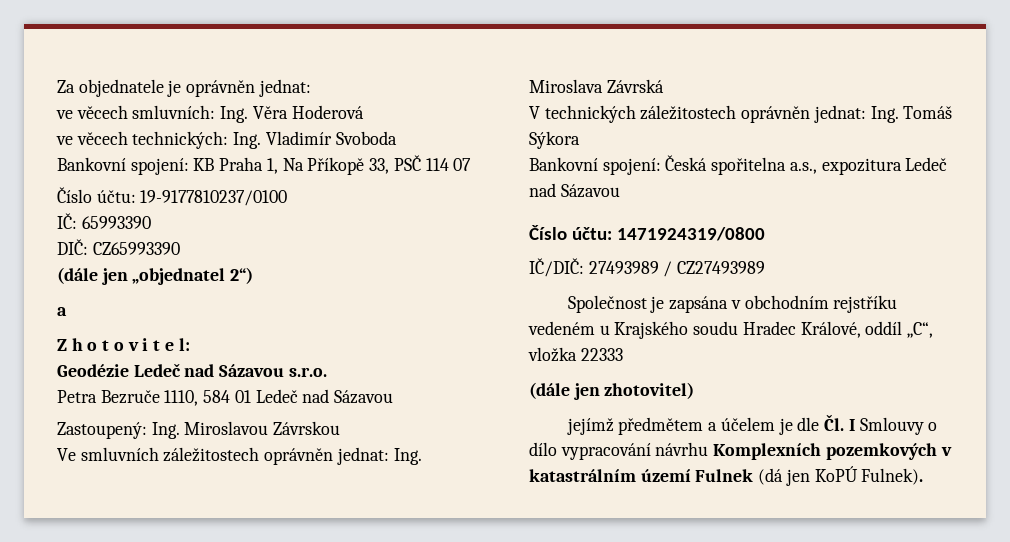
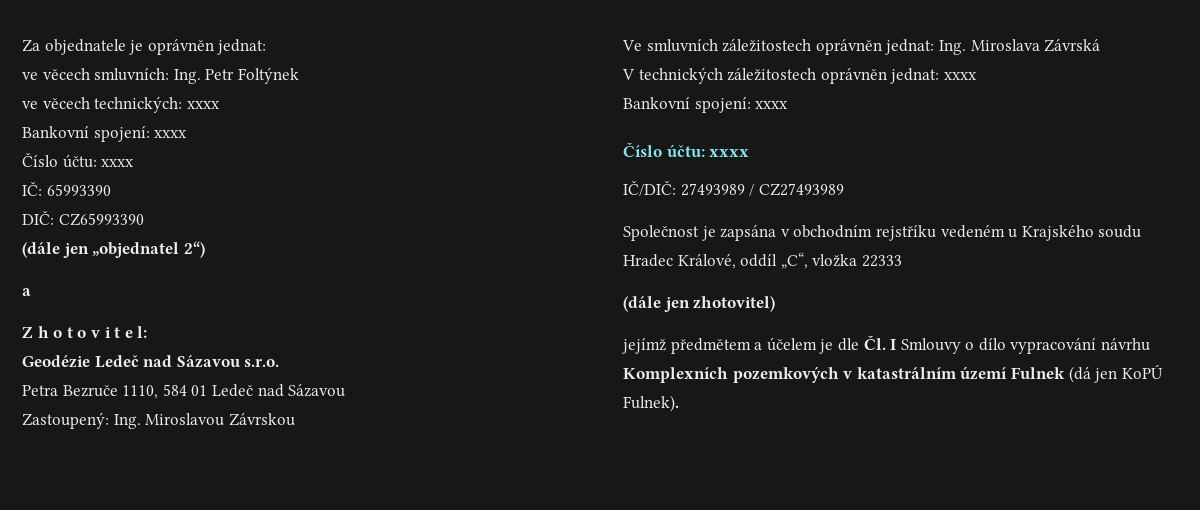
[252,105,364,119] Věra Hoderová -> [205,67,299,84] Petr Foltýnek
[233,131,397,149] [57,155,472,175] [57,187,288,206] Ing. Vladimír Svoboda // Bankovní spojení: KB Praha 1, Na Příkopě 33, PSČ 114 07 // Číslo účtu: 19-9177810237/0100 -> [186,101,220,109] [22,126,188,142] [22,153,135,168] xxxx // Bankovní spojení: xxxx // Číslo účtu: xxxx
[870,106,953,123] [529,131,580,149] [529,155,948,175] [529,183,620,198] [529,225,765,241] Ing. Tomáš Sýkora // Bankovní spojení: Česká spořitelna a.s., expozitura Ledeč nad Sázavou // Číslo účtu: 1471924319/0800 -> [943,72,977,80] [623,97,789,113] [623,142,750,157] xxxx // Bankovní spojení: xxxx // Číslo účtu: xxxx

